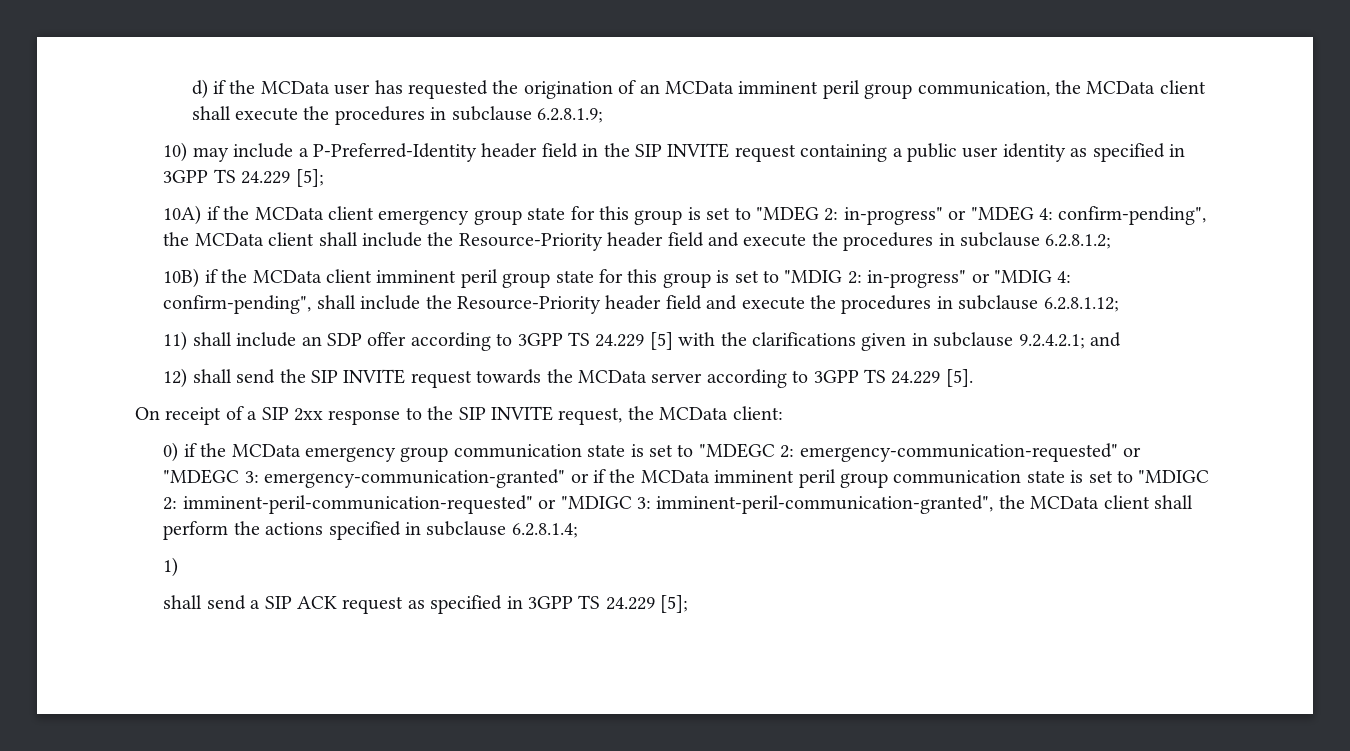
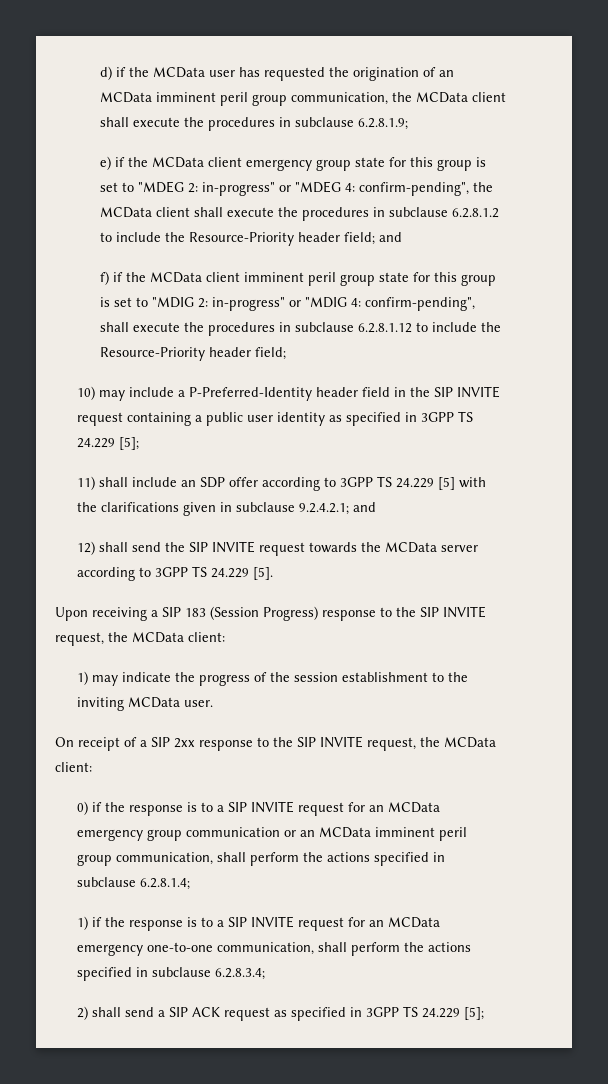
(604, 115) none -> [99,156,486,171] [99,181,493,196] [99,207,499,221] [99,232,402,246] [99,271,496,286] [99,297,475,311] [99,322,501,336] [99,347,286,361] // e) if the MCData client emergency group state for this group is set to "MDEG 2: in-progress" or "MDEG 4: confirm-pending", the MCData client shall execute the procedures in subclause 6.2.8.1.2 to include the Resource-Priority header field; and // f) if the MCData client imminent peril group state for this group is set to "MDIG 2: in-progress" or "MDIG 4: confirm-pending", shall execute the procedures in subclause 6.2.8.1.12 to include the Resource-Priority header field;
[163,205,1207,225] [163,232,1112,251] [163,268,1072,288] [163,295,1119,314] // 10A) if the MCData client emergency group state for this group is set to "MDEG 2: in-progress" or "MDEG 4: confirm-pending", the MCData client shall include the Resource-Priority header field and execute the procedures in subclause 6.2.8.1.2; // 10B) if the MCData client imminent peril group state for this group is set to "MDIG 2: in-progress" or "MDIG 4: confirm-pending", shall include the Resource-Priority header field and execute the procedures in subclause 6.2.8.1.12; -> (140, 443) none
(973, 378) none -> [55,606,486,621] [55,632,225,646] [77,671,469,686] [77,697,214,711] // Upon receiving a SIP 183 (Session Progress) response to the SIP INVITE request, the MCData client: // 1) may indicate the progress of the session establishment to the inviting MCData user.
[231,443,1141,462] [163,469,1210,488] [163,495,1150,514] MCData emergency group communication state is set to "MDEGC 2: emergency-communication-requested" or "MDEGC 3: emergency-communication-granted" or if the MCData imminent peril group communication state is set to "MDIGC 2: imminent-peril-communication-requested" or "MDIGC 3: imminent-peril-communication-granted", the MCData client -> [129,801,441,816] [77,827,468,841] [77,852,214,866] response is to a SIP INVITE request for an MCData emergency group communication or an MCData imminent peril group communication,
(179, 567) // -> [92,916,441,931] [77,942,472,956] [77,967,266,981] [77,1006,89,1020] if the response is to a SIP INVITE request for an MCData emergency one-to-one communication, shall perform the actions specified in subclause 6.2.8.3.4; // 2)

